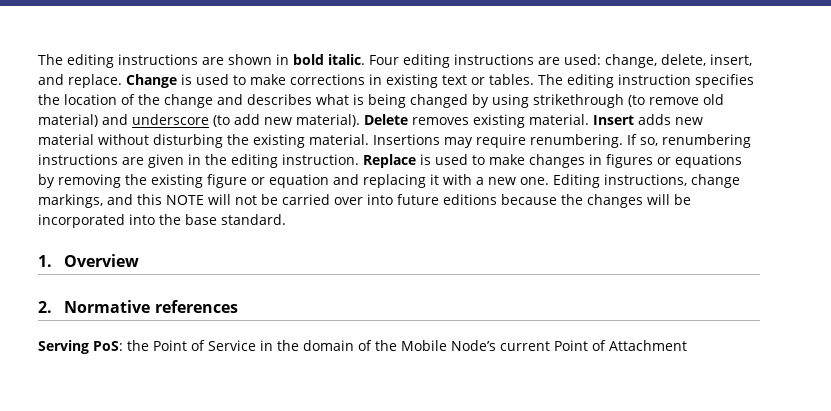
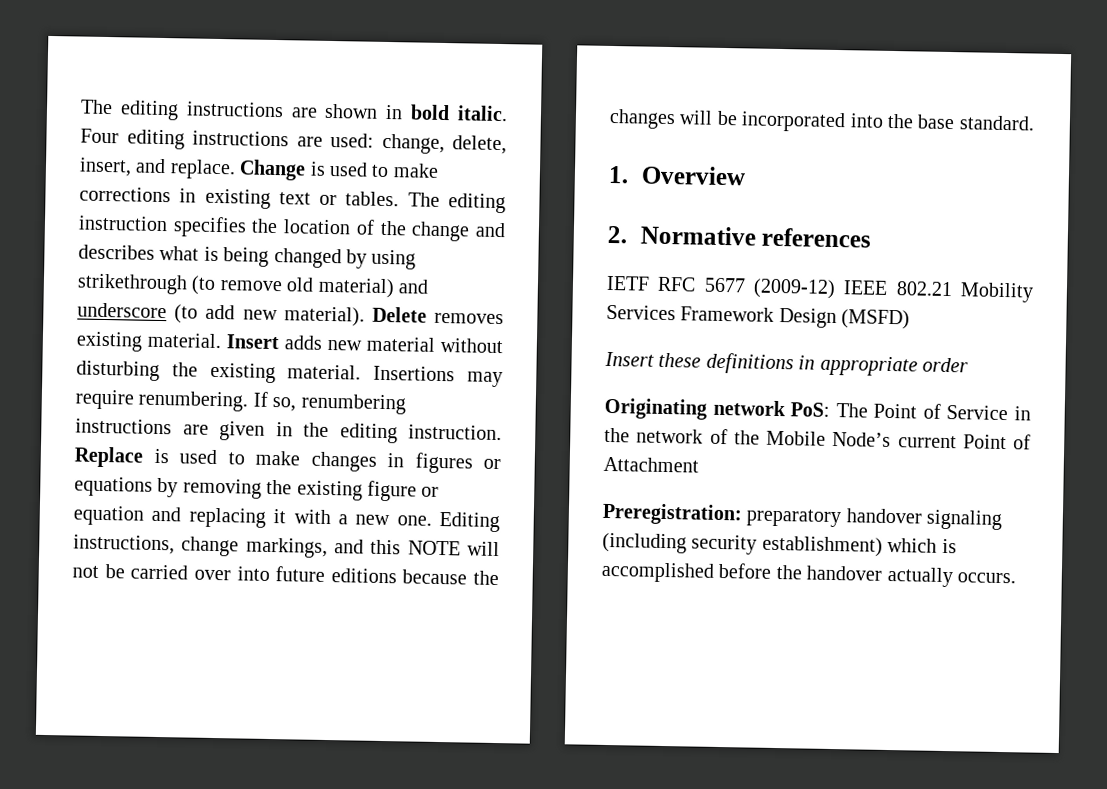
[38,340,149,354] Serving PoS: the -> [606,275,1034,303] [606,304,911,330] [604,351,968,377] [604,397,868,420] IETF RFC 5677 (2009-12) IEEE 802.21 Mobility Services Framework Design (MSFD) // Insert these definitions in appropriate order // Originating network PoS: The
[303,340,354,351] domain -> [636,428,704,444] network
(687, 345) none -> [602,502,1003,531] [602,532,957,557] [601,561,1016,588] // Preregistration: preparatory handover signaling (including security establishment) which is accomplished before the handover actually occurs.

